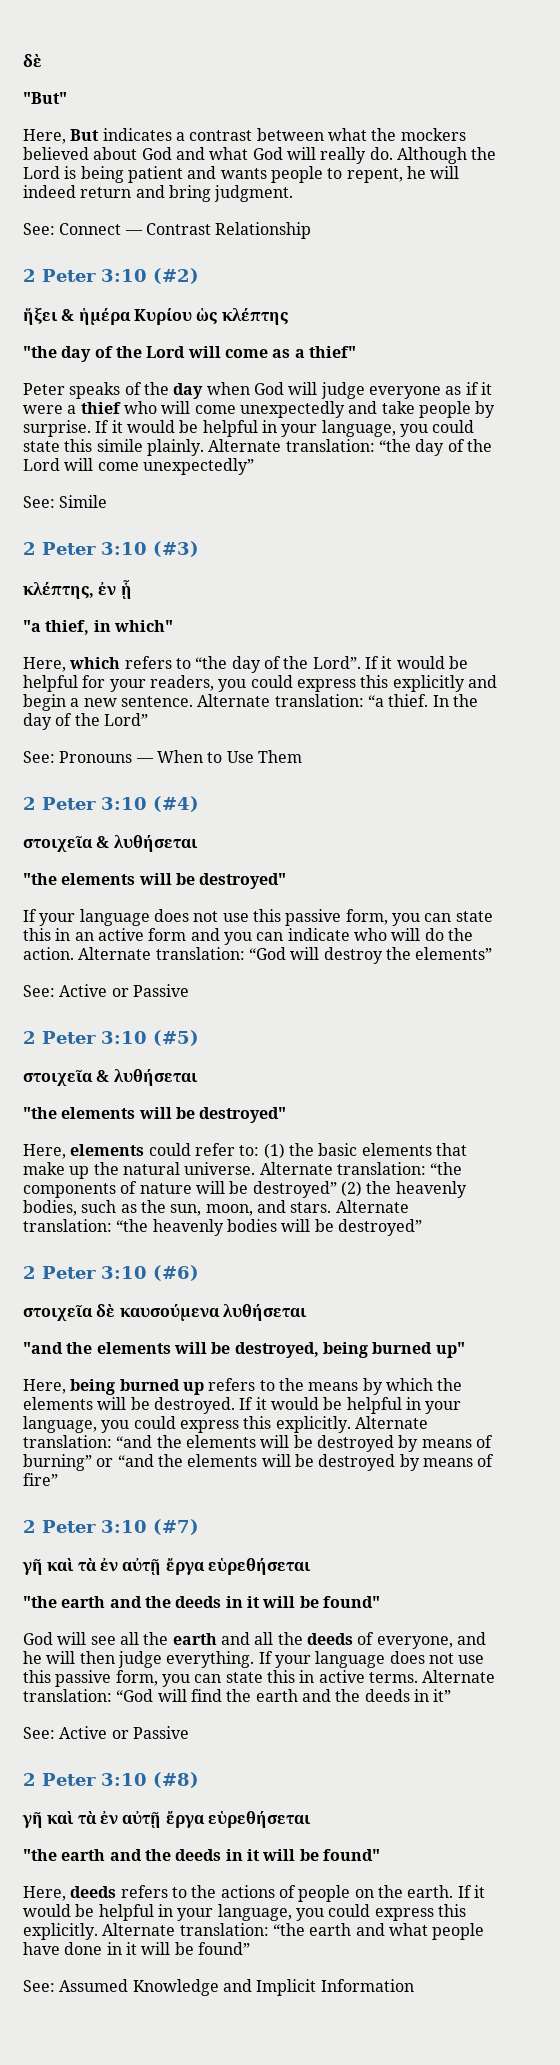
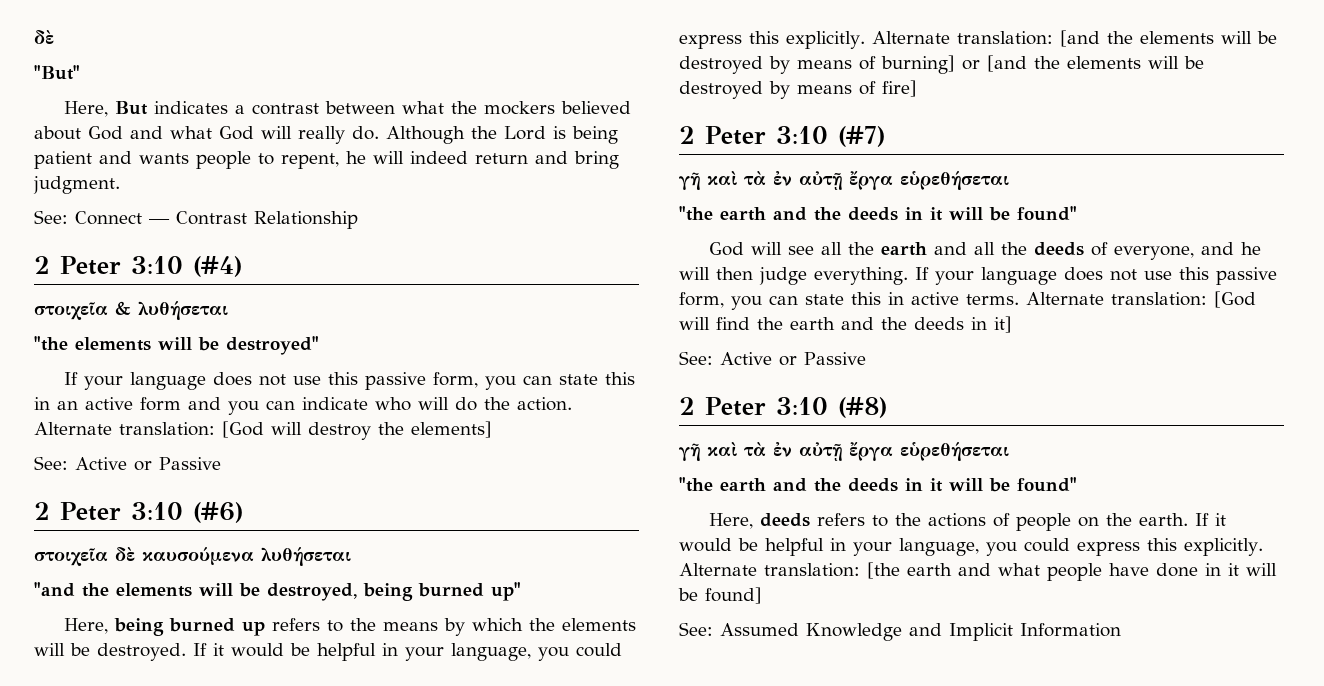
[23,268,199,284] [23,307,288,325] [23,346,356,362] [23,382,492,399] [23,401,496,418] [23,420,475,437] [23,439,492,456] [23,458,254,475] [23,495,108,508] [23,541,199,557] [23,580,132,599] [23,620,173,635] [23,656,468,673] [23,675,497,692] [23,694,478,711] [23,713,148,730] [23,750,302,763] // 2 Peter 3:10 (#2) // ἥξει & ἡμέρα Κυρίου ὡς κλέπτης // "the day of the Lord will come as a thief" // Peter speaks of the day when God will judge everyone as if it were a thief who will come unexpectedly and take people by surprise. If it would be helpful in your language, you could state this simile plainly. Alternate translation: “the day of the Lord will come unexpectedly” // See: Simile // 2 Peter 3:10 (#3) // κλέπτης, ἐν ᾗ // "a thief, in which" // Here, which refers to “the day of the Lord”. If it would be helpful for your readers, you could express this explicitly and begin a new sentence. Alternate translation: “a thief. In the day of the Lord” // See: Pronouns — When to Use Them -> (358, 220) none
[248,947,286,960] “God -> [222,421,264,438] [God
[415,947,493,960] [23,984,189,997] [23,1030,199,1046] [23,1069,198,1086] [23,1107,287,1123] [23,1143,467,1159] [23,1162,463,1179] [23,1181,467,1198] [23,1200,409,1216] [23,1219,422,1236] elements” // See: Active or Passive // 2 Peter 3:10 (#5) // στοιχεῖα & λυθήσεται // "the elements will be destroyed" // Here, elements could refer to: (1) the basic elements that make up the natural universe. Alternate translation: “the components of nature will be destroyed” (2) the heavenly bodies, such as the sun, moon, and stars. Alternate translation: “the heavenly bodies will be destroyed” -> [411,421,492,438] [34,456,221,471] elements] // See: Active or Passive
[116,1435,493,1452] [23,1454,495,1471] [23,1473,58,1486] “and the elements will be destroyed by means of burning” or “and the elements will be destroyed by means of fire” -> [1059,30,1277,47] [679,55,1204,74] [679,80,917,99] [and the elements will be destroyed by means of burning] or [and the elements will be destroyed by means of fire]
[116,1689,154,1702] “God -> [1214,291,1256,308] [God
[433,1689,452,1702] it” -> [994,316,1012,333] it]
[272,1923,305,1936] “the -> [867,562,900,579] [the
[197,1942,250,1955] found” -> [705,587,762,604] found]

